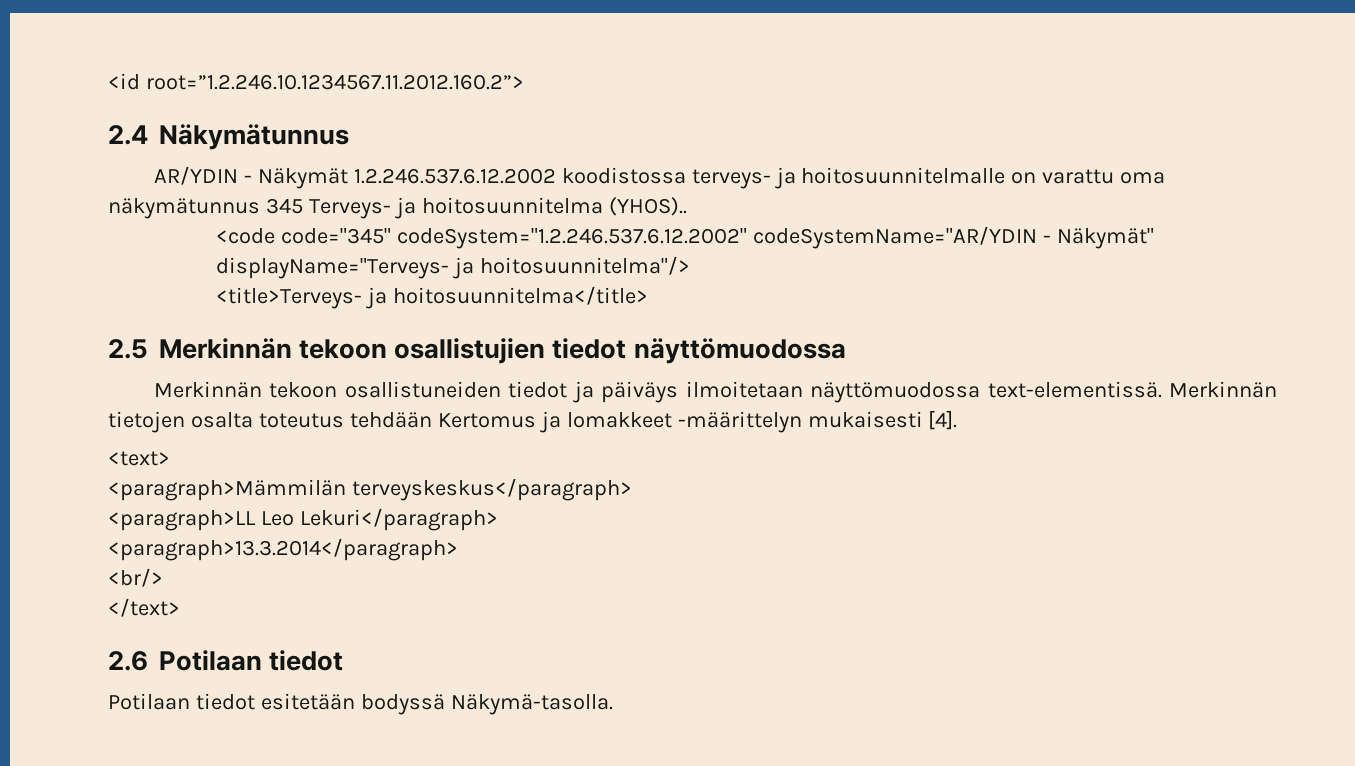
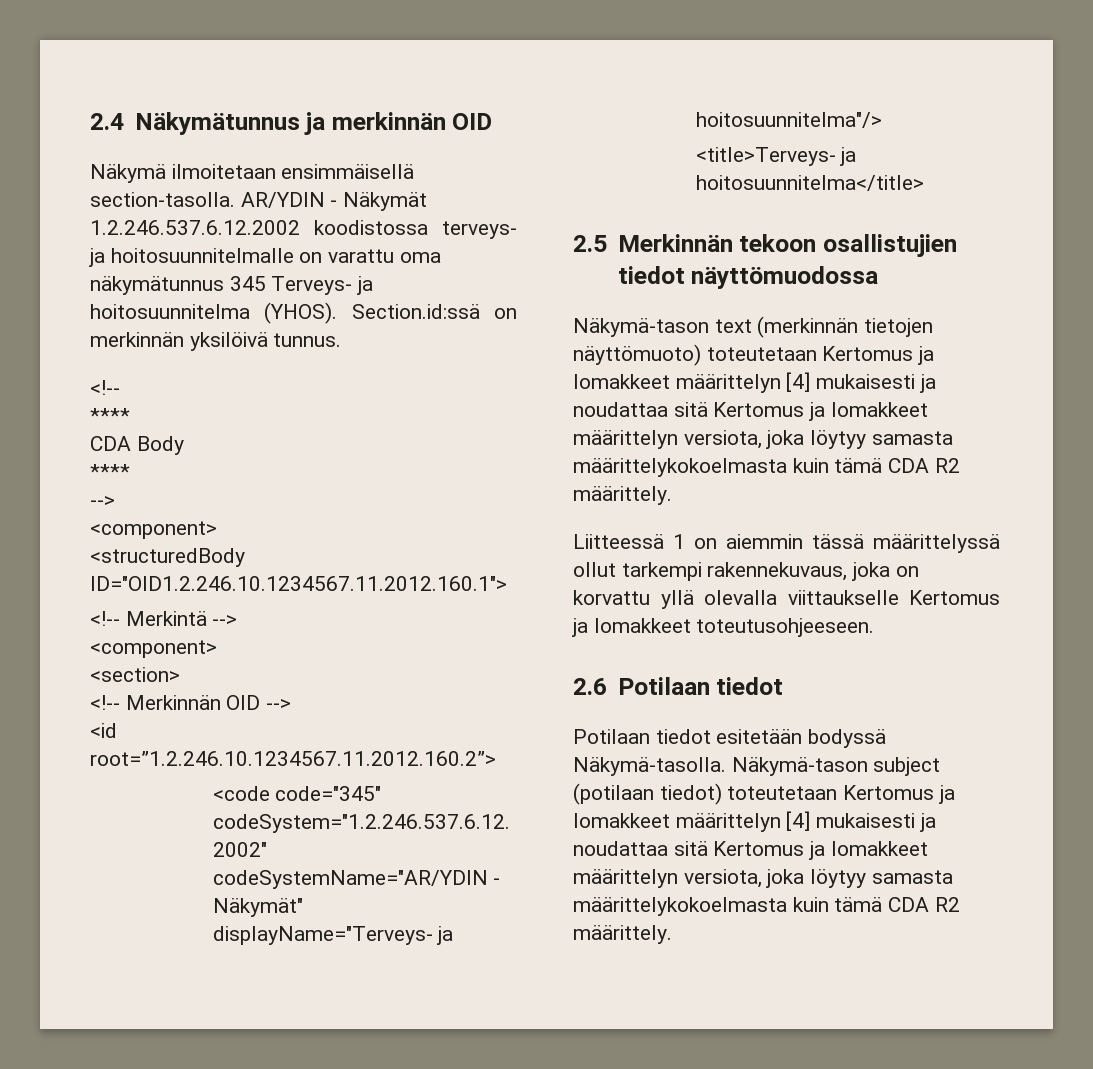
[108,73,524,90] <id root=”1.2.246.10.1234567.11.2012.160.2”> // -> (90, 121) none
(349, 137) // -> [304,112,493,135] [90,164,415,183] [90,192,235,207] ja merkinnän OID // Näkymä ilmoitetaan ensimmäisellä section-tasolla.
[608,197,687,216] (YHOS).. -> [264,302,517,324] [90,332,342,351] [90,380,120,395] [90,408,130,423] [90,436,184,455] [90,464,130,479] [90,496,115,507] [90,521,217,539] [90,548,245,567] [90,576,507,591] [90,611,238,626] [90,640,217,658] [90,667,180,682] [90,695,292,710] [90,723,117,738] [90,751,496,766] (YHOS). Section.id:ssä on merkinnän yksilöivä tunnus. // <!-- // **** // CDA Body // **** // --> // <component> // <structuredBody ID="OID1.2.246.10.1234567.11.2012.160.1"> // <!-- Merkintä --> // <component> // <section> // <!-- Merkinnän OID --> // <id root=”1.2.246.10.1234567.11.2012.160.2”>
[153,381,1277,403] [108,410,958,433] [108,451,170,466] [108,478,632,501] [108,508,498,531] [108,538,458,561] [108,568,163,587] [108,598,180,617] Merkinnän tekoon osallistuneiden tiedot ja päiväys ilmoitetaan näyttömuodossa text-elementissä. Merkinnän tietojen osalta toteutus tehdään Kertomus ja lomakkeet -määrittelyn mukaisesti [4]. // <text> // <paragraph>Mämmilän terveyskeskus</paragraph> // <paragraph>LL Leo Lekuri</paragraph> // <paragraph>13.3.2014</paragraph> // <br/> // </text> -> [573,316,934,338] [573,344,935,366] [573,372,936,393] [573,402,928,421] [573,430,953,449] [573,458,960,477] [573,486,672,505] [573,534,1000,553] [573,562,919,581] [573,590,1000,609] [572,618,875,637] Näkymä-tason text (merkinnän tietojen näyttömuoto) toteutetaan Kertomus ja lomakkeet määrittelyn [4] mukaisesti ja noudattaa sitä Kertomus ja lomakkeet määrittelyn versiota, joka löytyy samasta määrittelykokoelmasta kuin tämä CDA R2 määrittely. // Liitteessä 1 on aiemmin tässä määrittelyssä ollut tarkempi rakennekuvaus, joka on korvattu yllä olevalla viittaukselle Kertomus ja lomakkeet toteutusohjeeseen.
(613, 704) none -> [731,757,941,776] [573,783,955,805] [573,811,936,832] [573,841,928,860] [573,869,953,888] [573,897,960,916] [573,925,672,944] Näkymä-tason subject (potilaan tiedot) toteutetaan Kertomus ja lomakkeet määrittelyn [4] mukaisesti ja noudattaa sitä Kertomus ja lomakkeet määrittelyn versiota, joka löytyy samasta määrittelykokoelmasta kuin tämä CDA R2 määrittely.

